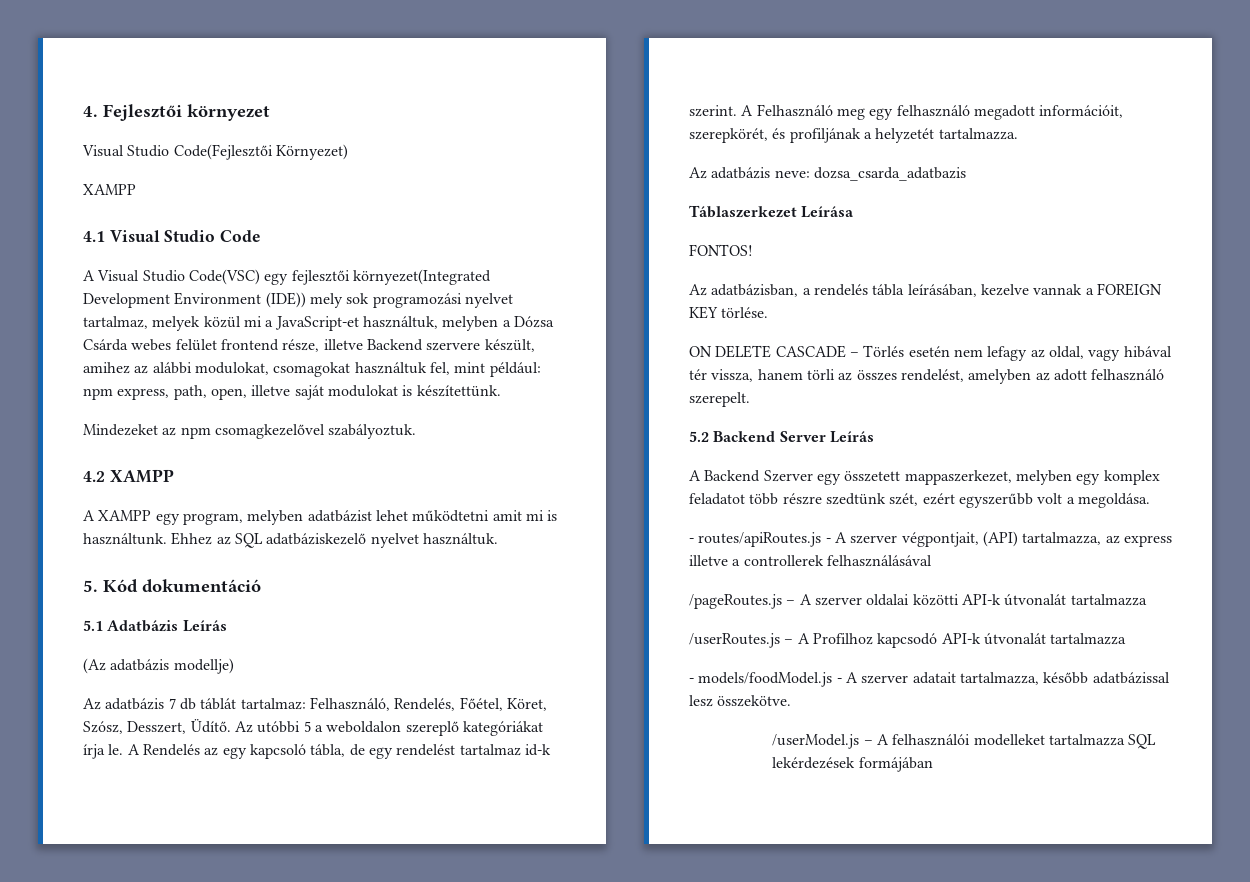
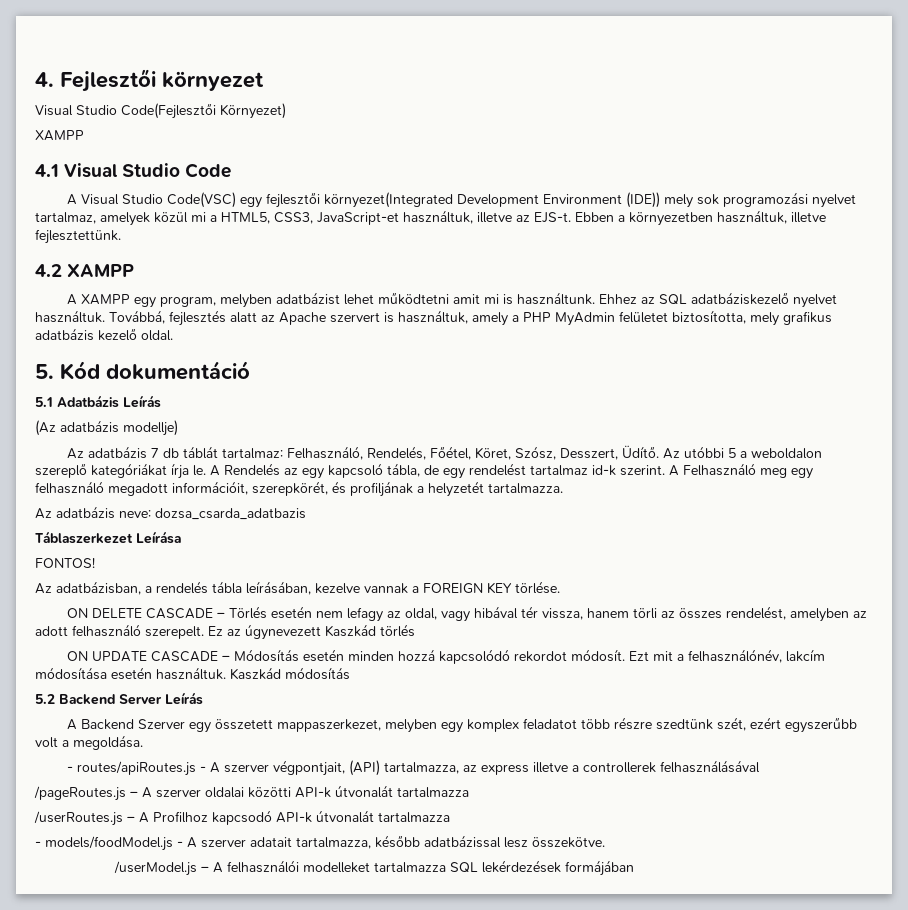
[152,316,201,331] melyek -> [100,212,150,226] amelyek
[274,316,554,331] [83,339,535,352] [83,362,541,377] [83,385,501,400] [83,424,417,439] JavaScript-et használtuk, melyben a Dózsa Csárda webes felület frontend része, illetve Backend szervere készült, amihez az alábbi modulokat, csomagokat használtuk fel, mint például: npm express, path, open, illetve saját modulokat is készítettünk. // Mindezeket az npm csomagkezelővel szabályoztuk. -> [221,210,826,226] [35,229,121,244] HTML5, CSS3, JavaScript-et használtuk, illetve az EJS-t. Ebben a környezetben használtuk, illetve fejlesztettünk.
(498, 539) none -> [109,310,832,326] [35,328,173,341] Továbbá, fejlesztés alatt az Apache szervert is használtuk, amely a PHP MyAdmin felületet biztosította, mely grafikus adatbázis kezelő oldal.
(750, 399) none -> [208,624,415,640] [67,649,826,664] [35,667,350,680] Ez az úgynevezett Kaszkád törlés // ON UPDATE CASCADE – Módosítás esetén minden hozzá kapcsolódó rekordot módosít. Ezt mit a felhasználónév, lakcím módosítása esetén használtuk. Kaszkád módosítás

